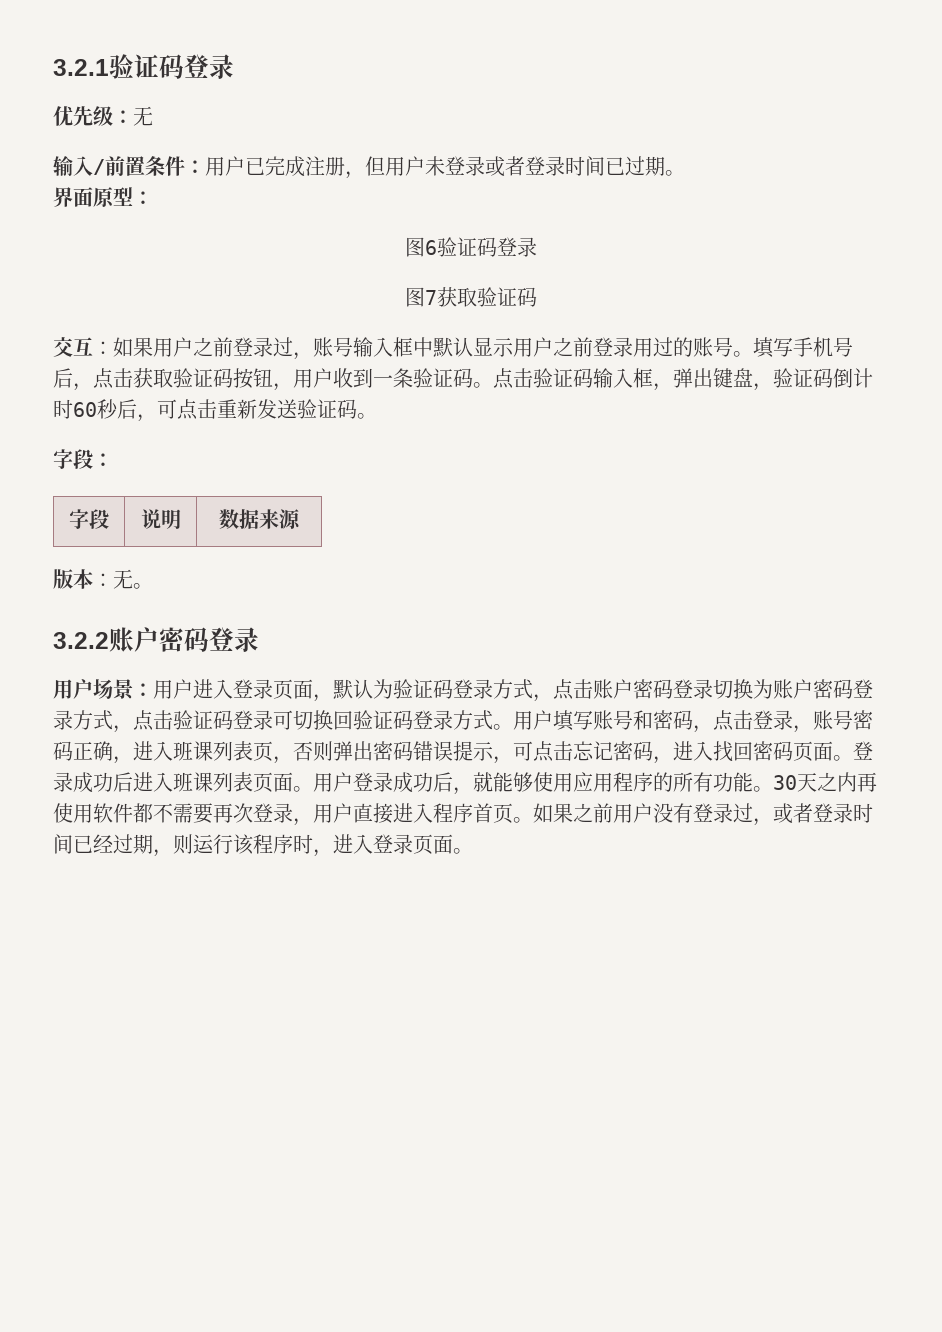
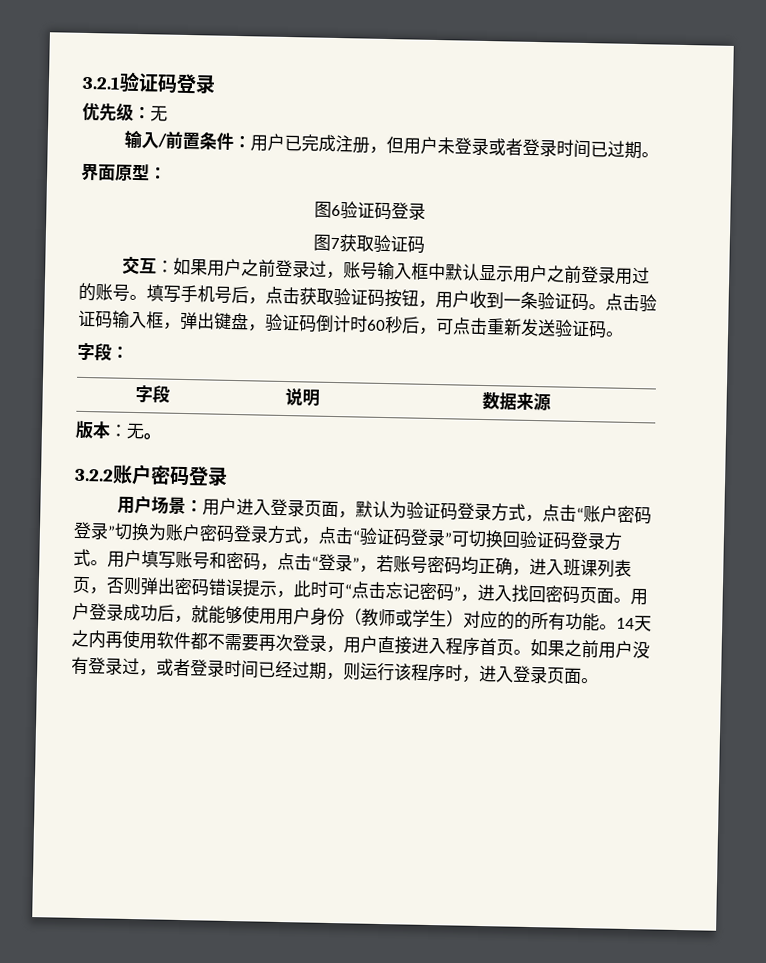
[593,679,713,699] 账户密码登录 -> [576,505,653,525] [73,521,116,540] “账户密码登录”
[173,710,273,730] 验证码登录 -> [352,527,452,547] “验证码登录”
[753,710,813,733] 登录， -> [311,553,394,573] “登录”，若
(73, 751) none -> [461,556,479,575] 均
[513,741,533,761] 可 -> [293,580,352,599] 此时可“
(653, 751) none -> [453,586,461,599] ”
[853,741,873,761] [53,772,313,793] 登录成功后进入班课列表页面。 -> (631, 600) none
[573,772,653,792] 应用程序 -> [276,607,515,630] 用户身份（教师或学生）对应的
[773,775,797,790] 30 -> [616,617,635,630] 14

